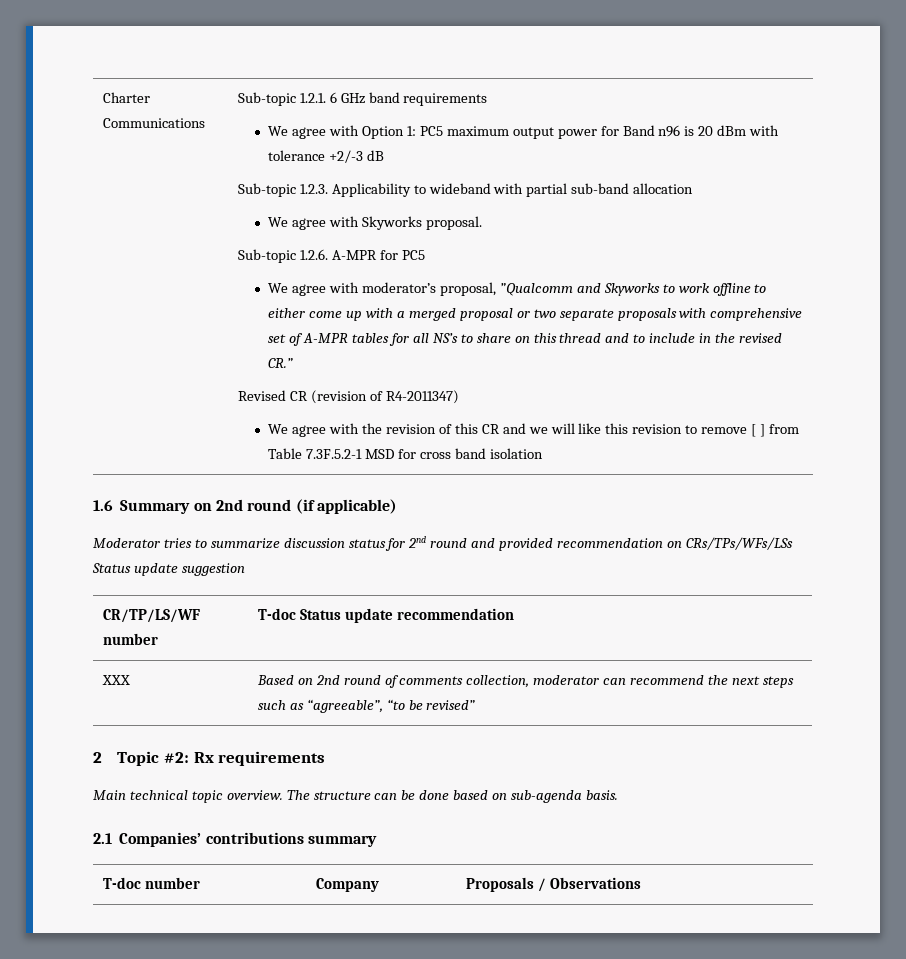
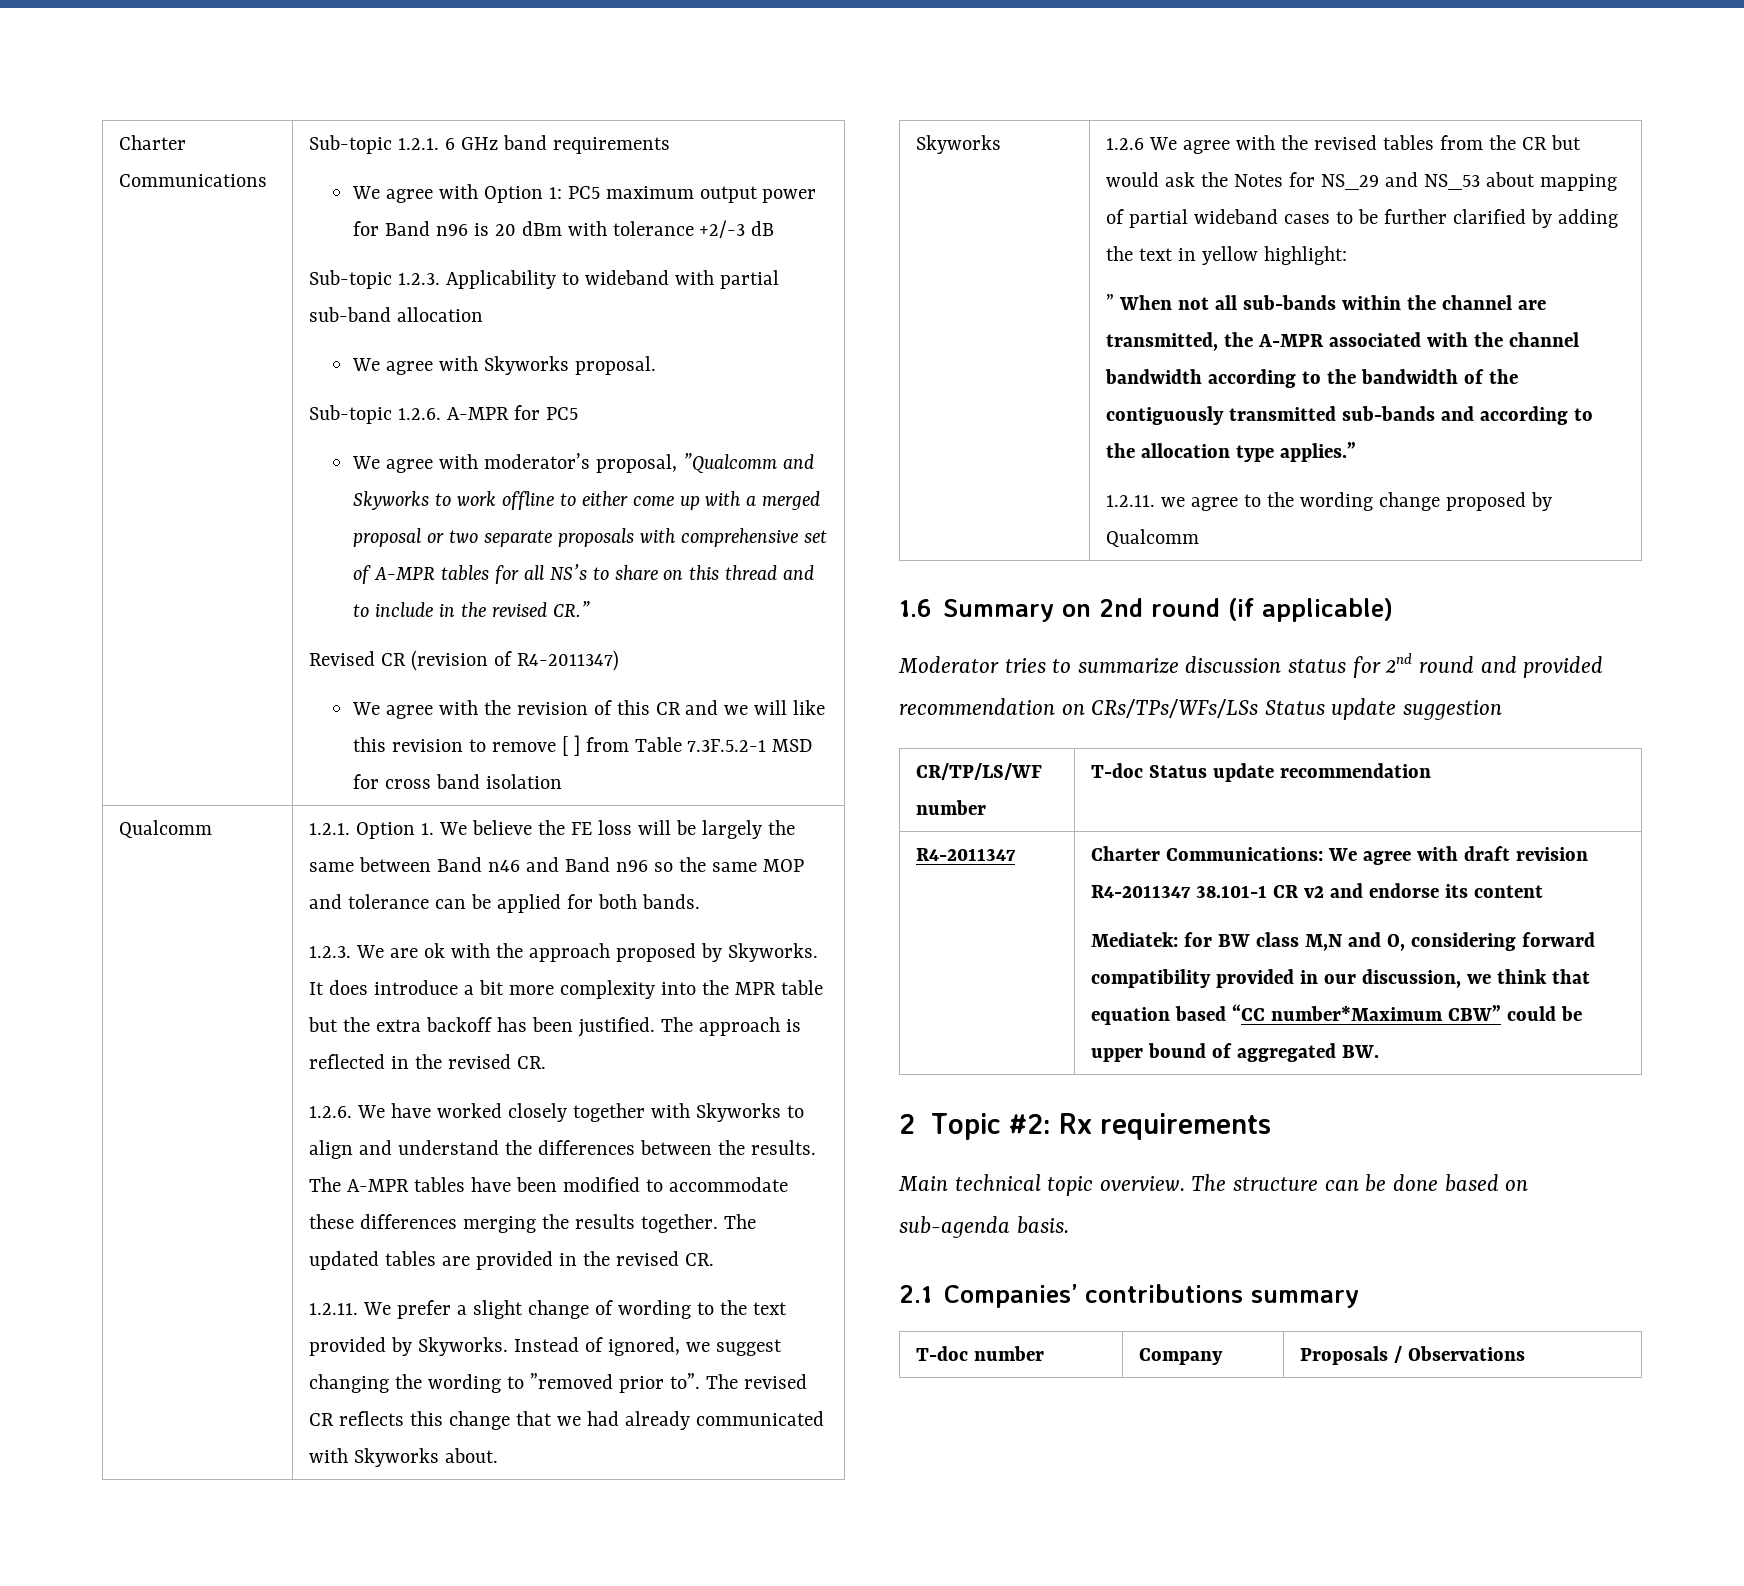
(543, 453) none -> [119,820,213,838] [309,820,795,839] [309,857,804,872] [309,894,700,913] [309,943,818,962] [309,980,823,999] [308,1017,801,1037] [309,1054,547,1069] [309,1103,804,1122] [309,1140,816,1159] [309,1177,788,1192] [309,1214,756,1233] [309,1251,714,1270] [309,1300,787,1319] [309,1337,782,1356] [309,1373,807,1393] [309,1411,824,1430] [309,1448,499,1467] [916,135,1002,154] [1106,135,1581,154] [1106,172,1617,191] [1106,209,1618,228] [1106,246,1348,265] [1106,294,1546,310] [1106,332,1579,351] [1105,369,1518,388] [1106,406,1594,425] [1106,442,1357,462] [1106,492,1552,511] [1106,529,1200,547] // Qualcomm | 1.2.1. Option 1. We believe the FE loss will be largely the same between Band n46 and Band n96 so the same MOP and tolerance can be applied for both bands. // 1.2.3. We are ok with the approach proposed by Skyworks. It does introduce a bit more complexity into the MPR table but the extra backoff has been justified. The approach is reflected in the revised CR. // 1.2.6. We have worked closely together with Skyworks to align and understand the differences between the results. The A-MPR tables have been modified to accommodate these differences merging the results together. The updated tables are provided in the revised CR. // 1.2.11. We prefer a slight change of wording to the text provided by Skyworks. Instead of ignored, we suggest changing the wording to ”removed prior to”. The revised CR reflects this change that we had already communicated with Skyworks about. // Skyworks | 1.2.6 We agree with the revised tables from the CR but would ask the Notes for NS_29 and NS_53 about mapping of partial wideband cases to be further clarified by adding the text in yellow highlight: // ” When not all sub-bands within the channel are transmitted, the A-MPR associated with the channel bandwidth according to the bandwidth of the contiguously transmitted sub-bands and according to the allocation type applies.” // 1.2.11. we agree to the wording change proposed by Qualcomm
[101,675,130,685] [256,675,794,688] [257,699,476,713] XXX | Based on 2nd round of comments collection, moderator can recommend the next steps such as “agreeable”, “to be revised” -> [916,848,1017,861] [1091,846,1588,865] [1091,883,1543,898] [1091,932,1595,951] [1091,969,1590,988] [1091,1004,1582,1025] [1091,1043,1380,1062] R4-2011347 | Charter Communications: We agree with draft revision R4-2011347 38.101-1 CR v2 and endorse its content // Mediatek: for BW class M,N and O, considering forward compatibility provided in our discussion, we think that equation based “CC number*Maximum CBW” could be upper bound of aggregated BW.

